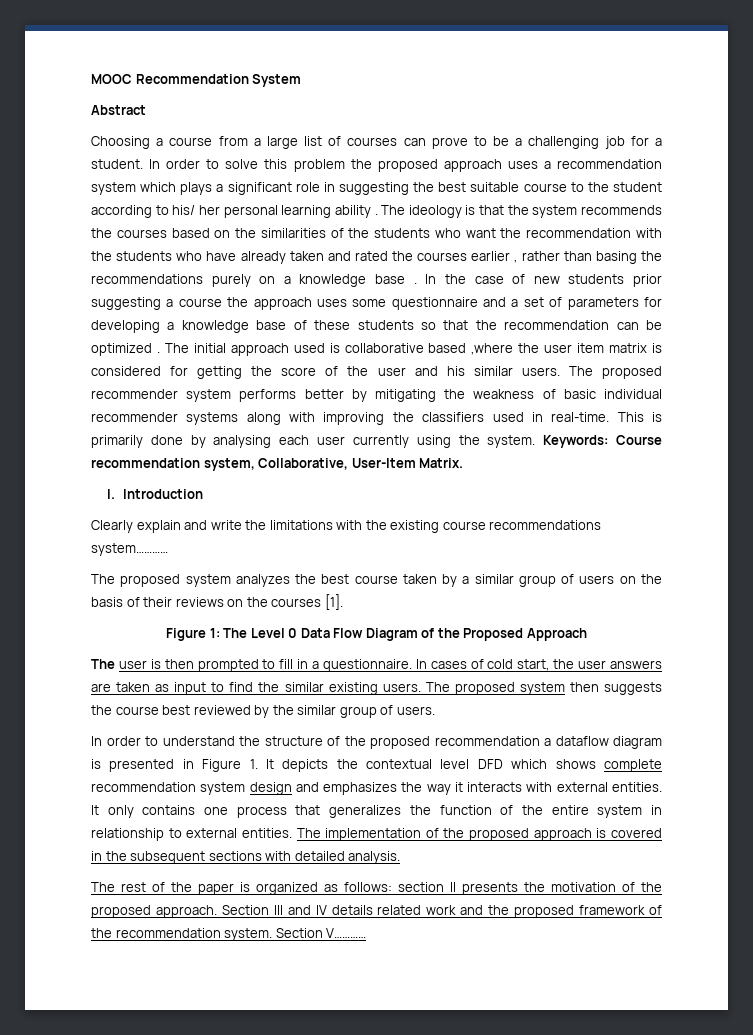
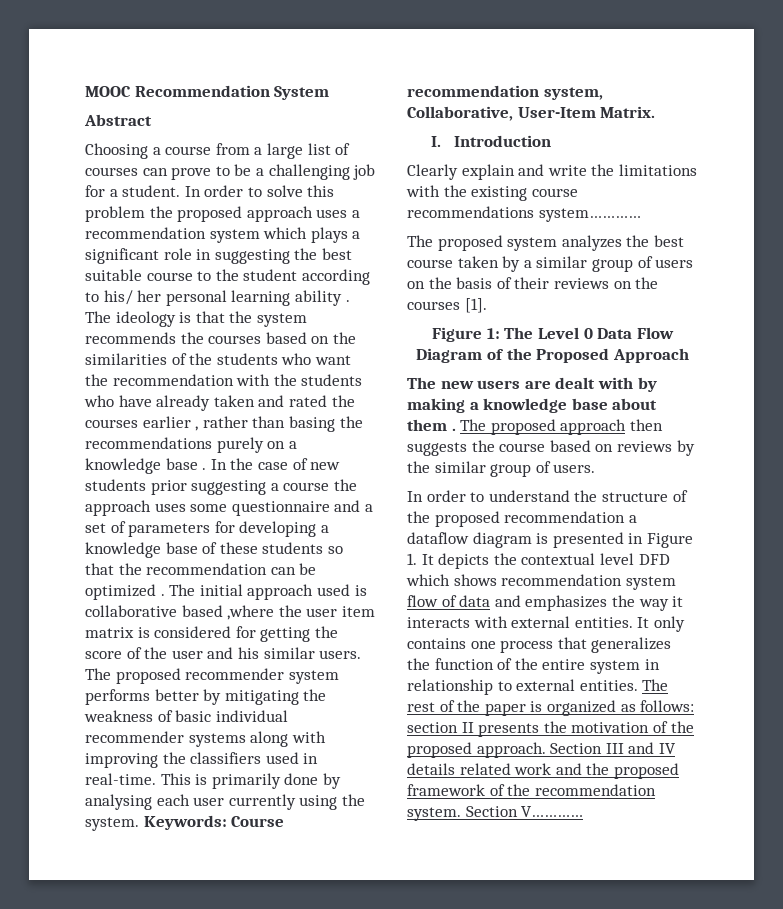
[118,659,662,672] [91,682,565,695] user is then prompted to fill in a questionnaire. In cases of cold start, the user answers are taken as input to find the similar existing users. The proposed system -> [440,377,657,392] [407,398,658,413] [407,419,627,435] new users are dealt with by making a knowledge base about them . The proposed approach
[162,705,251,715] best reviewed -> [549,440,672,452] based on reviews
[603,759,662,772] [91,782,292,795] complete recommendation system design -> [501,574,676,590] [407,595,491,607] recommendation system flow of data
[325,828,662,841] [91,851,401,864] [91,882,115,892] implementation of the proposed approach is covered in the subsequent sections with detailed analysis. // The -> (669, 685) none

